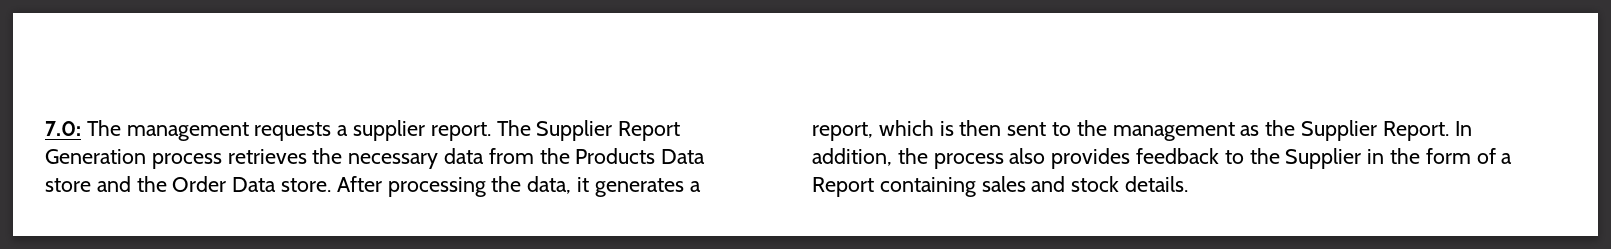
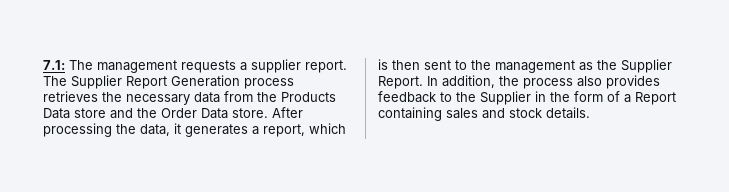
[45,121,81,136] 7.0: -> [43,60,65,70] 7.1:

